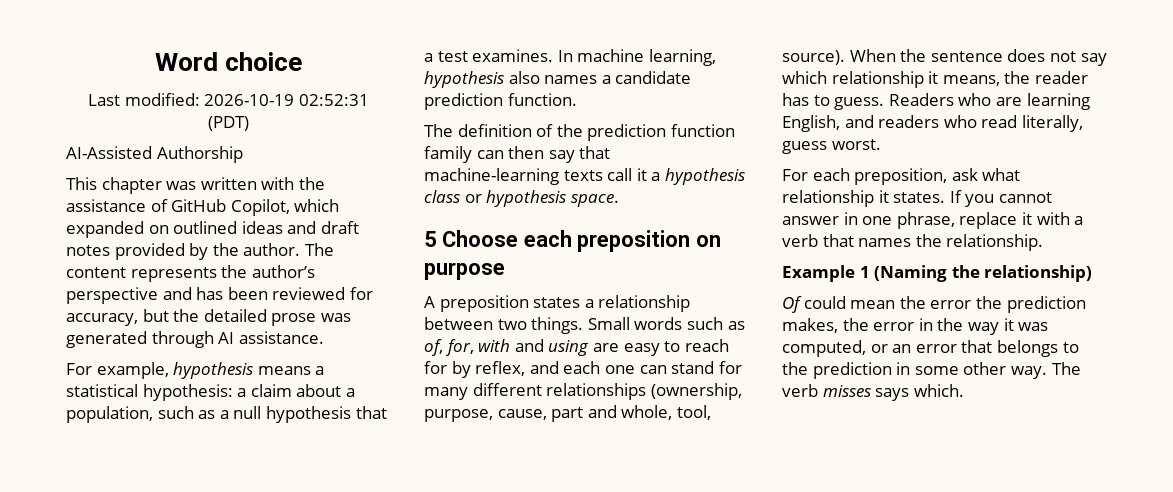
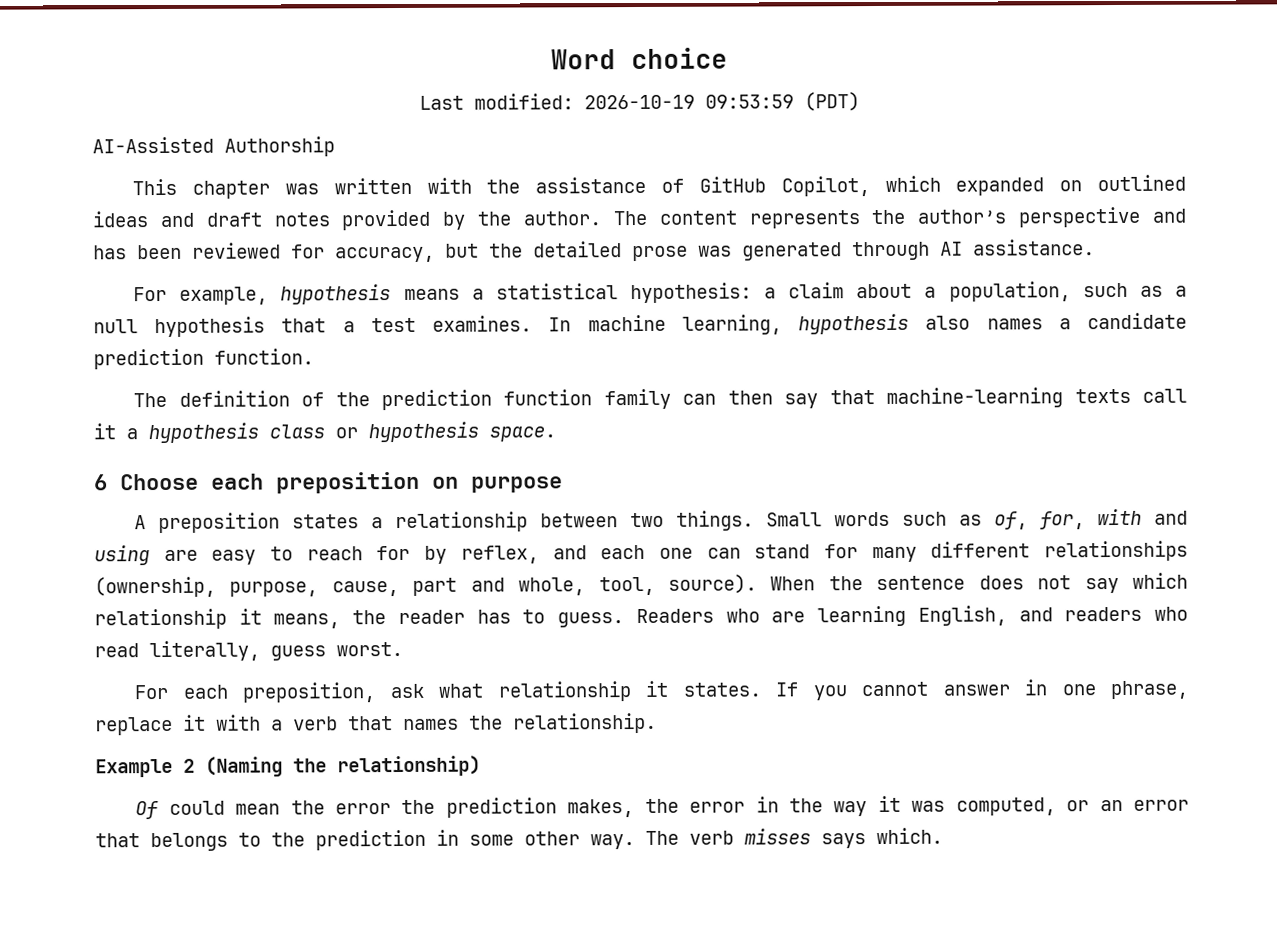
[298,94,369,106] 02:52:31 -> [704,94,794,109] 09:53:59
[424,231,437,247] 5 -> [94,474,108,491] 6
[859,266,870,278] 1 -> [183,758,195,773] 2

